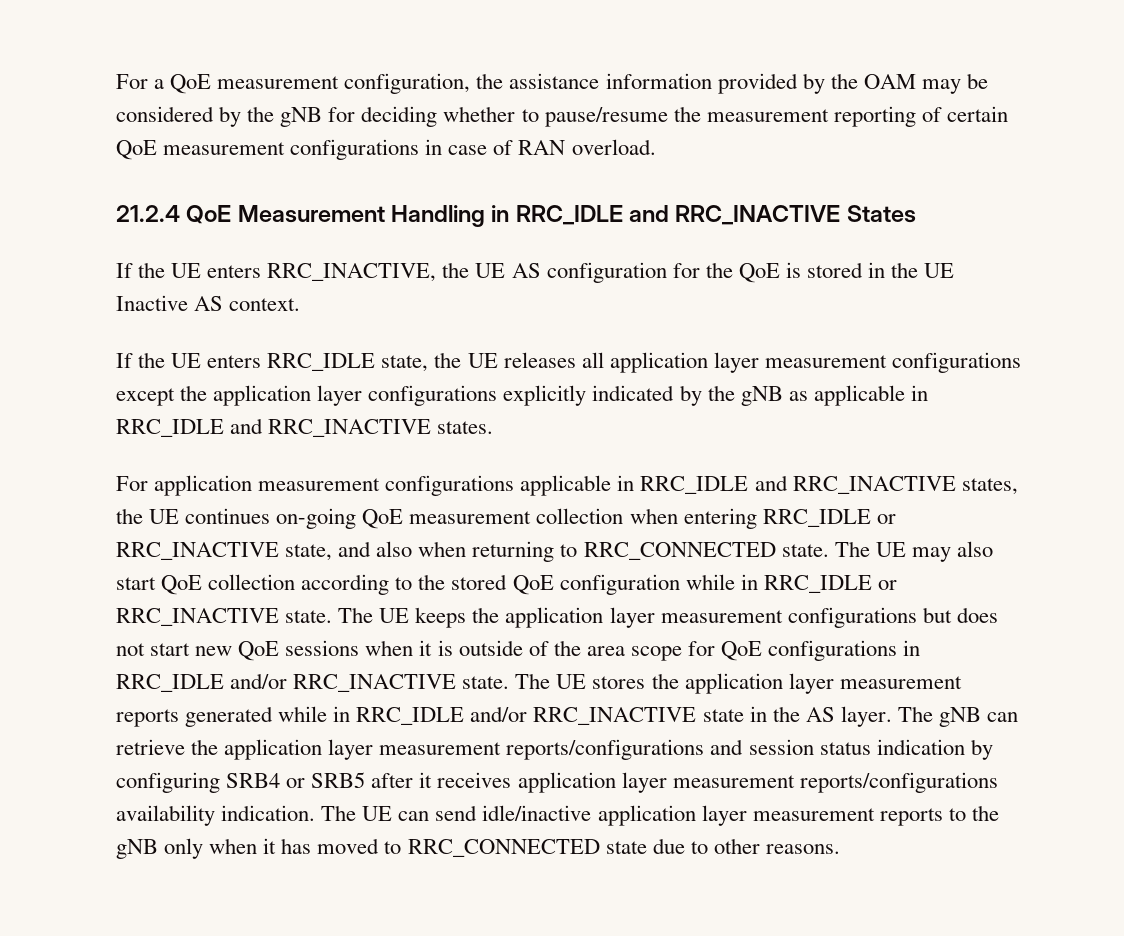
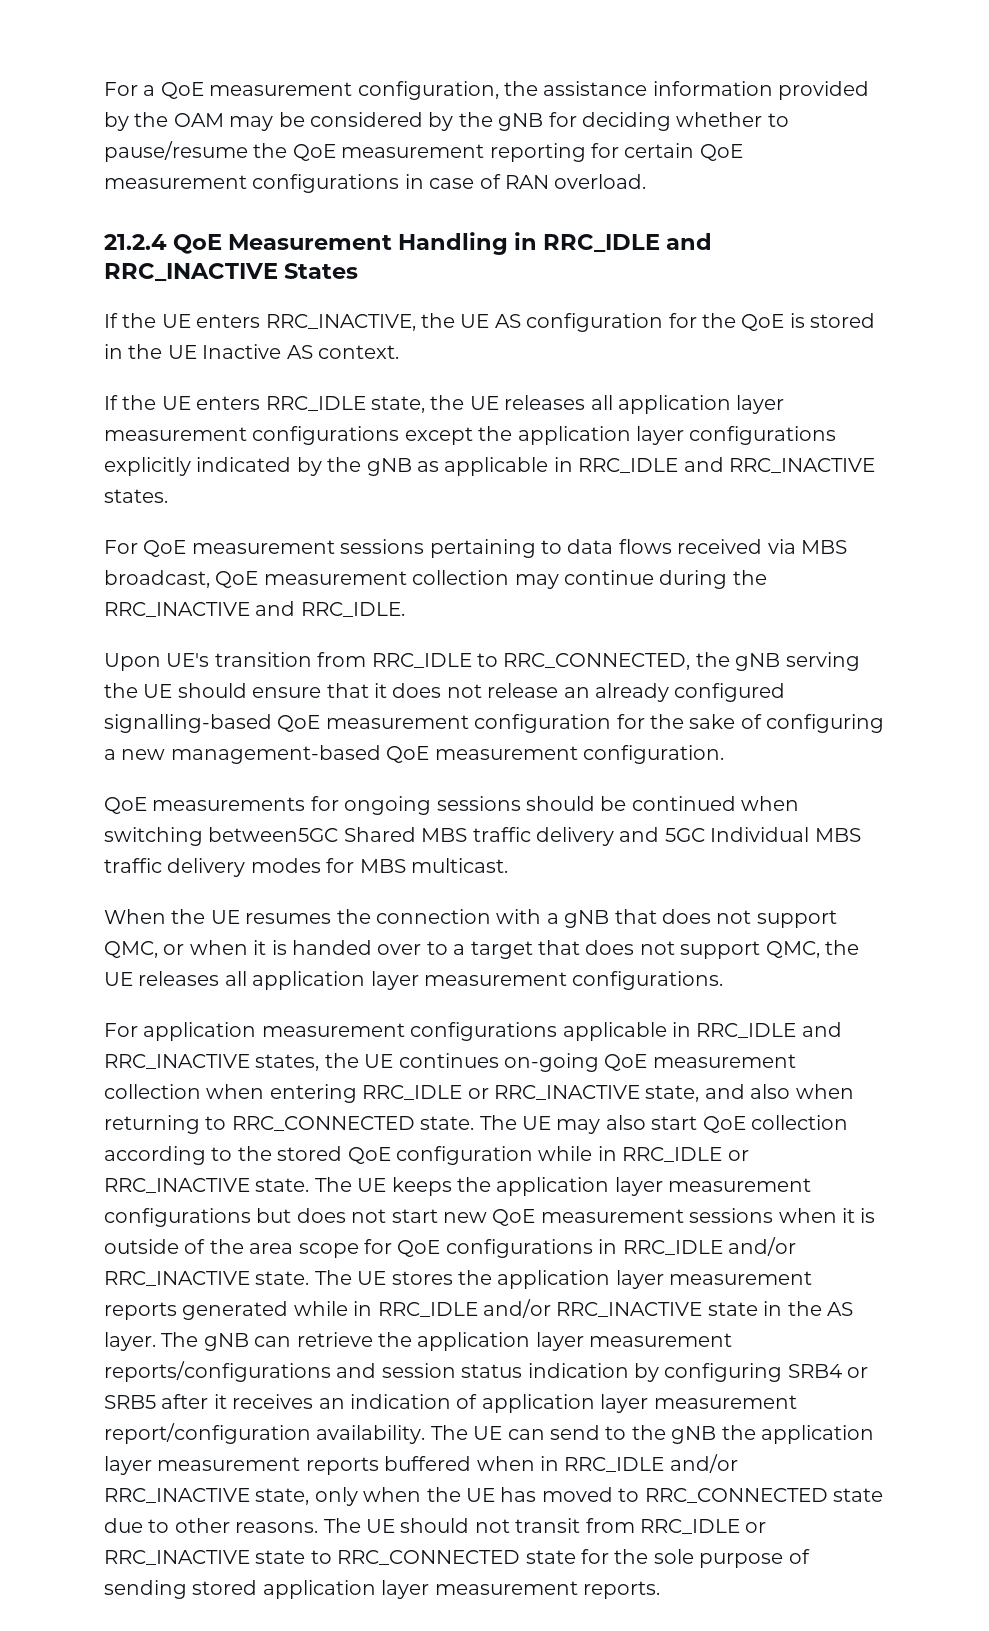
(701, 114) none -> [292,144,336,161] QoE
[921,107,942,122] of -> [591,143,619,158] for
(494, 427) none -> [104,539,847,558] [104,570,767,589] [104,601,405,617] [104,652,860,671] [104,683,786,702] [104,714,885,733] [104,745,724,764] [104,796,800,815] [104,827,861,846] [104,858,508,877] [104,909,837,928] [104,940,859,959] [104,971,724,990] // For QoE measurement sessions pertaining to data flows received via MBS broadcast, QoE measurement collection may continue during the RRC_INACTIVE and RRC_IDLE. // Upon UE's transition from RRC_IDLE to RRC_CONNECTED, the gNB serving the UE should ensure that it does not release an already configured signalling-based QoE measurement configuration for the sake of configuring a new management-based QoE measurement configuration. // QoE measurements for ongoing sessions should be continued when switching between5GC Shared MBS traffic delivery and 5GC Individual MBS traffic delivery modes for MBS multicast. // When the UE resumes the connection with a gNB that does not support QMC, or when it is handed over to a target that does not support QMC, the UE releases all application layer measurement configurations.
(280, 651) none -> [540,1209,684,1223] measurement
[517,772,998,793] [116,805,999,826] [116,838,277,859] application layer measurement reports/configurations availability indication. The UE can send idle/inactive application layer measurement reports to the gNB only when it -> [318,1394,797,1413] [104,1423,874,1444] [104,1454,738,1475] [104,1487,495,1506] an indication of application layer measurement report/configuration availability. The UE can send to the gNB the application layer measurement reports buffered when in RRC_IDLE and/or RRC_INACTIVE state, only when the UE
(840, 849) none -> [323,1518,767,1534] [104,1549,810,1568] [104,1580,660,1599] The UE should not transit from RRC_IDLE or RRC_INACTIVE state to RRC_CONNECTED state for the sole purpose of sending stored application layer measurement reports.

